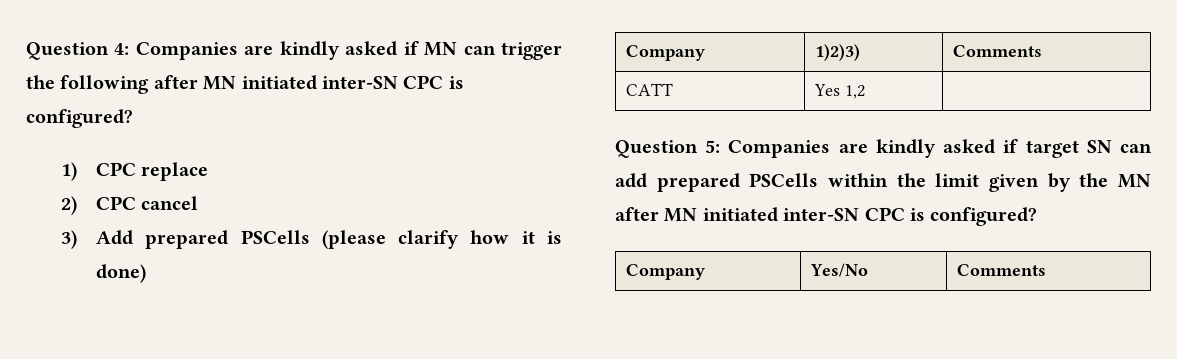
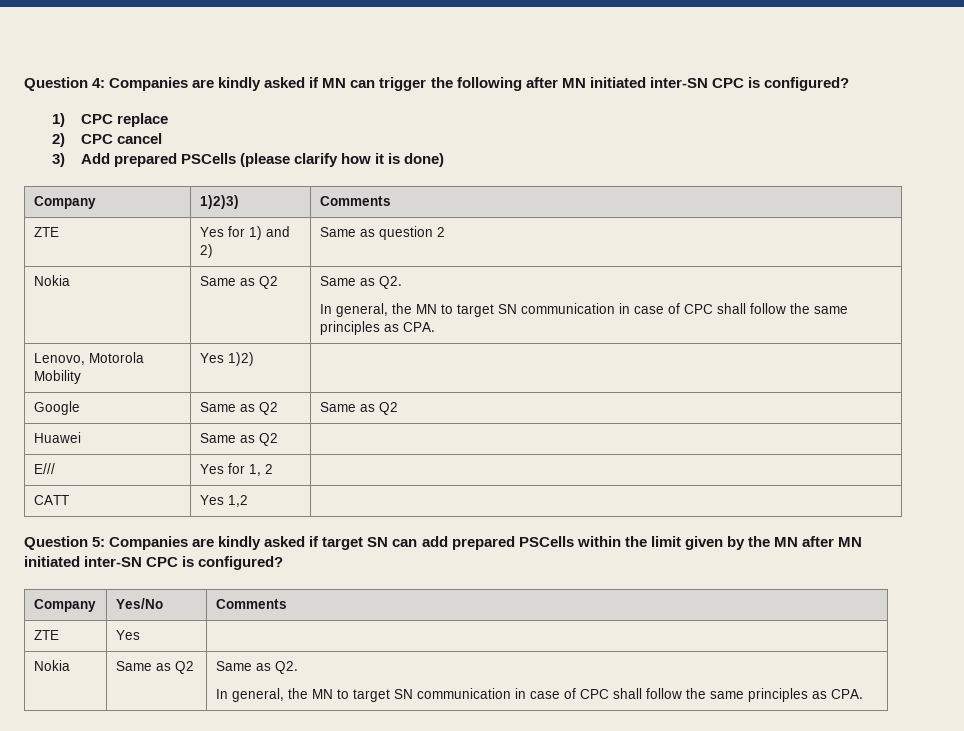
(1042, 51) none -> [33,227,59,237] [199,226,290,240] [199,244,213,258] [319,226,445,240] [33,275,70,286] [199,276,278,289] [319,276,402,289] [319,303,848,317] [319,321,435,335] [33,352,144,365] [33,370,81,384] [199,352,254,366] [33,401,80,415] [199,402,278,415] [319,402,398,415] [33,432,81,443] [199,433,278,446] [33,463,55,474] [199,463,273,476] // ZTE | Yes for 1) and 2) | Same as question 2 // Nokia | Same as Q2 | Same as Q2. // In general, the MN to target SN communication in case of CPC shall follow the same principles as CPA. // Lenovo, Motorola Mobility | Yes 1)2) | // Google | Same as Q2 | Same as Q2 // Huawei | Same as Q2 | // E/// | Yes for 1, 2 |
(1046, 270) none -> [33,630,59,640] [115,630,140,640] [33,660,70,671] [115,661,194,674] [215,661,298,674] [215,688,863,702] // ZTE | Yes | // Nokia | Same as Q2 | Same as Q2. // In general, the MN to target SN communication in case of CPC shall follow the same principles as CPA.

